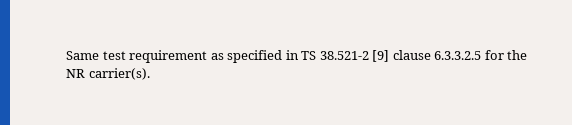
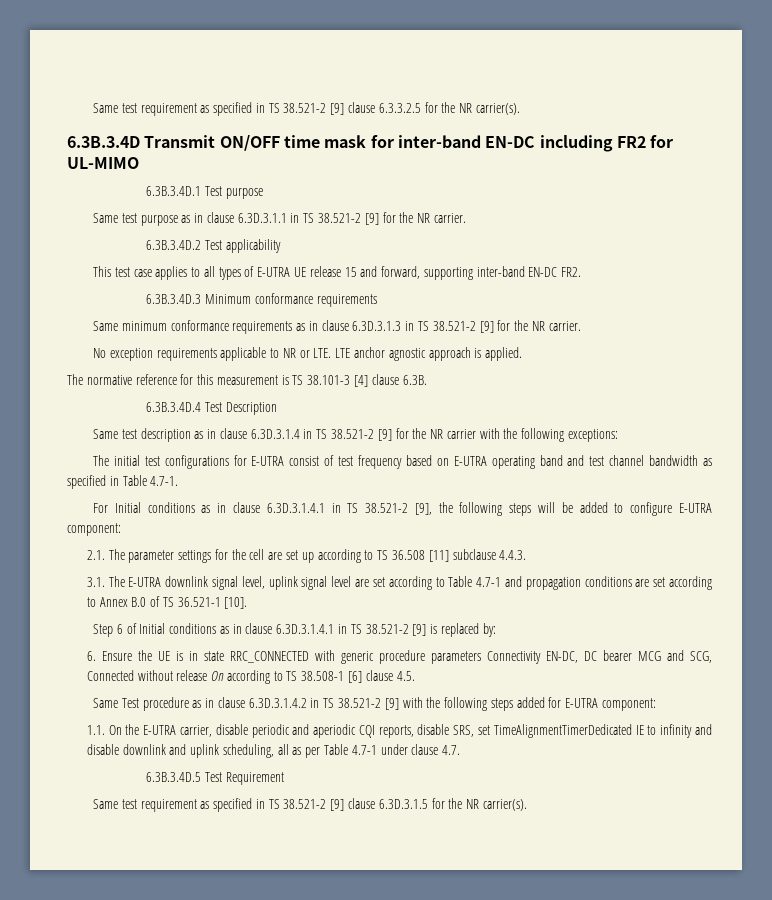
(150, 74) none -> [67,135,674,152] [67,157,139,169] [146,186,263,199] [92,212,466,226] [146,239,281,253] [92,266,582,280] [146,293,377,307] [92,320,581,334] [92,347,523,361] [67,374,427,387] [146,402,277,415] [92,428,619,442] [92,455,713,469] [67,475,179,489] [92,502,712,516] [67,523,121,536] [86,549,527,563] [86,576,712,590] [86,596,248,609] [92,623,496,637] [86,650,712,664] [86,670,415,684] [92,697,657,711] [86,724,713,738] [86,744,461,758] [146,772,284,785] [92,798,527,812] // 6.3B.3.4D Transmit ON/OFF time mask for inter-band EN-DC including FR2 for UL-MIMO // 6.3B.3.4D.1 Test purpose // Same test purpose as in clause 6.3D.3.1.1 in TS 38.521-2 [9] for the NR carrier. // 6.3B.3.4D.2 Test applicability // This test case applies to all types of E-UTRA UE release 15 and forward, supporting inter-band EN-DC FR2. // 6.3B.3.4D.3 Minimum conformance requirements // Same minimum conformance requirements as in clause 6.3D.3.1.3 in TS 38.521-2 [9] for the NR carrier. // No exception requirements applicable to NR or LTE. LTE anchor agnostic approach is applied. // The normative reference for this measurement is TS 38.101-3 [4] clause 6.3B. // 6.3B.3.4D.4 Test Description // Same test description as in clause 6.3D.3.1.4 in TS 38.521-2 [9] for the NR carrier with the following exceptions: // The initial test configurations for E-UTRA consist of test frequency based on E-UTRA operating band and test channel bandwidth as specified in Table 4.7-1. // For Initial conditions as in clause 6.3D.3.1.4.1 in TS 38.521-2 [9], the following steps will be added to configure E-UTRA component: // 2.1. The parameter settings for the cell are set up according to TS 36.508 [11] subclause 4.4.3. // 3.1. The E-UTRA downlink signal level, uplink signal level are set according to Table 4.7-1 and propagation conditions are set according to Annex B.0 of TS 36.521-1 [10]. // Step 6 of Initial conditions as in clause 6.3D.3.1.4.1 in TS 38.521-2 [9] is replaced by: // 6. Ensure the UE is in state RRC_CONNECTED with generic procedure parameters Connectivity EN-DC, DC bearer MCG and SCG, Connected without release On according to TS 38.508-1 [6] clause 4.5. // Same Test procedure as in clause 6.3D.3.1.4.2 in TS 38.521-2 [9] with the following steps added for E-UTRA component: // 1.1. On the E-UTRA carrier, disable periodic and aperiodic CQI reports, disable SRS, set TimeAlignmentTimerDedicated IE to infinity and disable downlink and uplink scheduling, all as per Table 4.7-1 under clause 4.7. // 6.3B.3.4D.5 Test Requirement // Same test requirement as specified in TS 38.521-2 [9] clause 6.3D.3.1.5 for the NR carrier(s).

